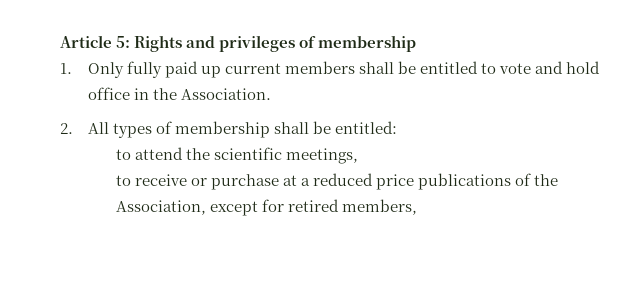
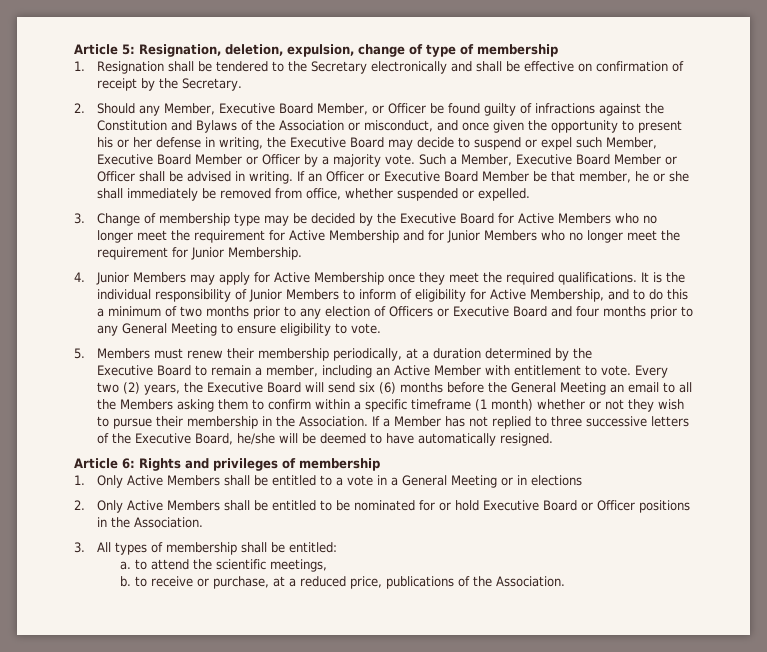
(131, 42) none -> [139,44,558,57] [74,61,684,74] [96,78,242,91] [74,103,664,116] [96,120,682,133] [96,137,657,150] [96,154,677,167] [96,171,689,184] [96,188,530,201] [74,213,657,226] [96,230,680,243] [96,247,302,260] [74,272,685,285] [96,289,688,302] [96,306,693,319] [96,323,381,336] [74,348,592,361] [96,365,668,378] [96,382,692,395] [96,399,684,412] [96,416,689,429] [96,433,553,446] [74,458,135,469] Resignation, deletion, expulsion, change of type of membership // 1. Resignation shall be tendered to the Secretary electronically and shall be effective on confirmation of receipt by the Secretary. // 2. Should any Member, Executive Board Member, or Officer be found guilty of infractions against the Constitution and Bylaws of the Association or misconduct, and once given the opportunity to present his or her defense in writing, the Executive Board may decide to suspend or expel such Member, Executive Board Member or Officer by a majority vote. Such a Member, Executive Board Member or Officer shall be advised in writing. If an Officer or Executive Board Member be that member, he or she shall immediately be removed from office, whether suspended or expelled. // 3. Change of membership type may be decided by the Executive Board for Active Members who no longer meet the requirement for Active Membership and for Junior Members who no longer meet the requirement for Junior Membership. // 4. Junior Members may apply for Active Membership once they meet the required qualifications. It is the individual responsibility of Junior Members to inform of eligibility for Active Membership, and to do this a minimum of two months prior to any election of Officers or Executive Board and four months prior to any General Meeting to ensure eligibility to vote. // 5. Members must renew their membership periodically, at a duration determined by the // Executive Board to remain a member, including an Active Member with entitlement to vote. Every two (2) years, the Executive Board will send six (6) months before the General Meeting an email to all the Members asking them to confirm within a specific timeframe (1 month) whether or not they wish to pursue their membership in the Association. If a Member has not replied to three successive letters of the Executive Board, he/she will be deemed to have automatically resigned. // Article 6:
[126,61,601,78] [87,87,130,100] fully paid up current members shall be entitled to vote and hold office -> [126,475,582,488] [74,500,690,513] Active Members shall be entitled to a vote in a General Meeting or in elections // 2. Only Active Members shall be entitled to be nominated for or hold Executive Board or Officer positions
[60,123,73,134] 2. -> [74,542,85,553] 3.
(398, 127) none -> [119,561,131,570] a.
(358, 156) none -> [119,576,131,587] b.
[210,174,279,190] purchase -> [212,576,269,589] purchase,
[375,174,414,190] price -> [349,576,382,589] price,
[115,199,417,216] Association, except for retired members, -> [495,576,565,587] Association.

